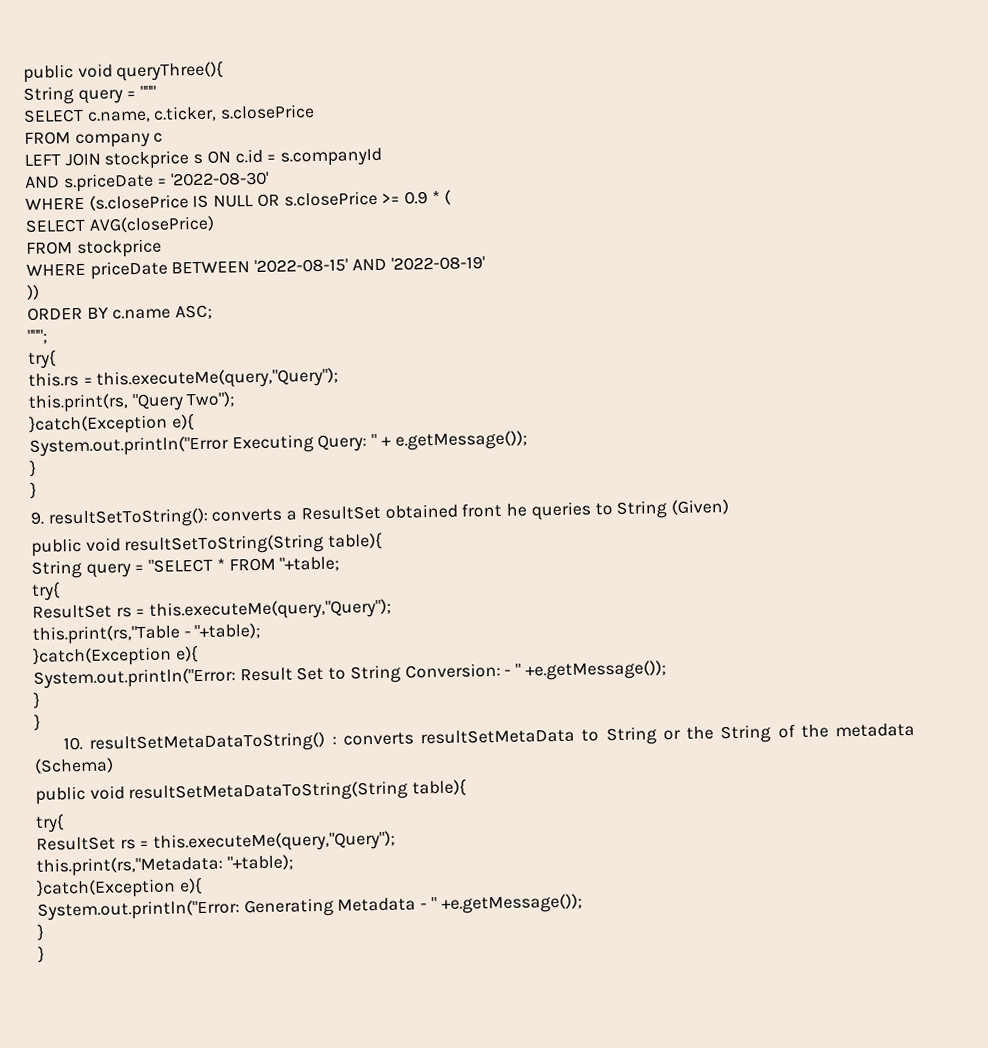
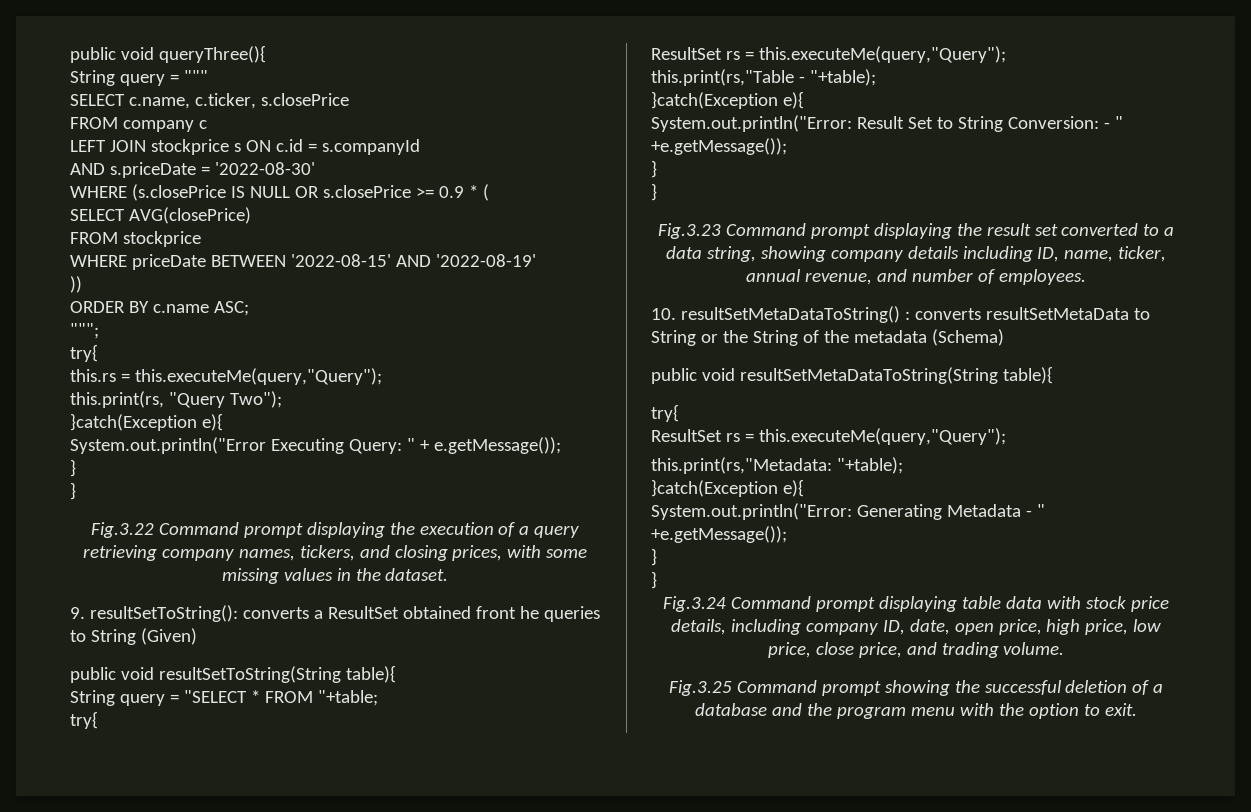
(37, 490) none -> [90,522,580,538] [82,545,588,561] [221,568,449,584] // Fig.3.22 Command prompt displaying the execution of a query retrieving company names, tickers, and closing prices, with some missing values in the dataset.
(41, 722) none -> [657,223,1175,239] [665,246,1167,262] [746,269,1086,285] // Fig.3.23 Command prompt displaying the result set converted to a data string, showing company details including ID, name, ticker, annual revenue, and number of employees.
(45, 954) none -> [663,596,1169,612] [670,619,1162,635] [767,642,1065,658] [668,680,1164,696] [695,703,1137,719] // Fig.3.24 Command prompt displaying table data with stock price details, including company ID, date, open price, high price, low price, close price, and trading volume. // Fig.3.25 Command prompt showing the successful deletion of a database and the program menu with the option to exit.

